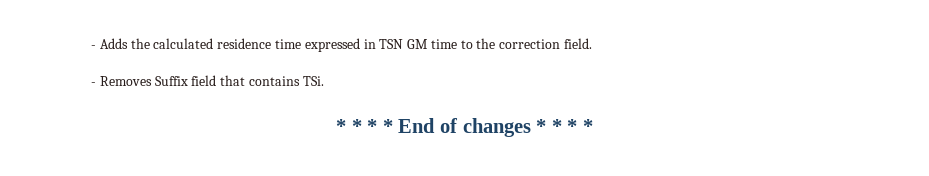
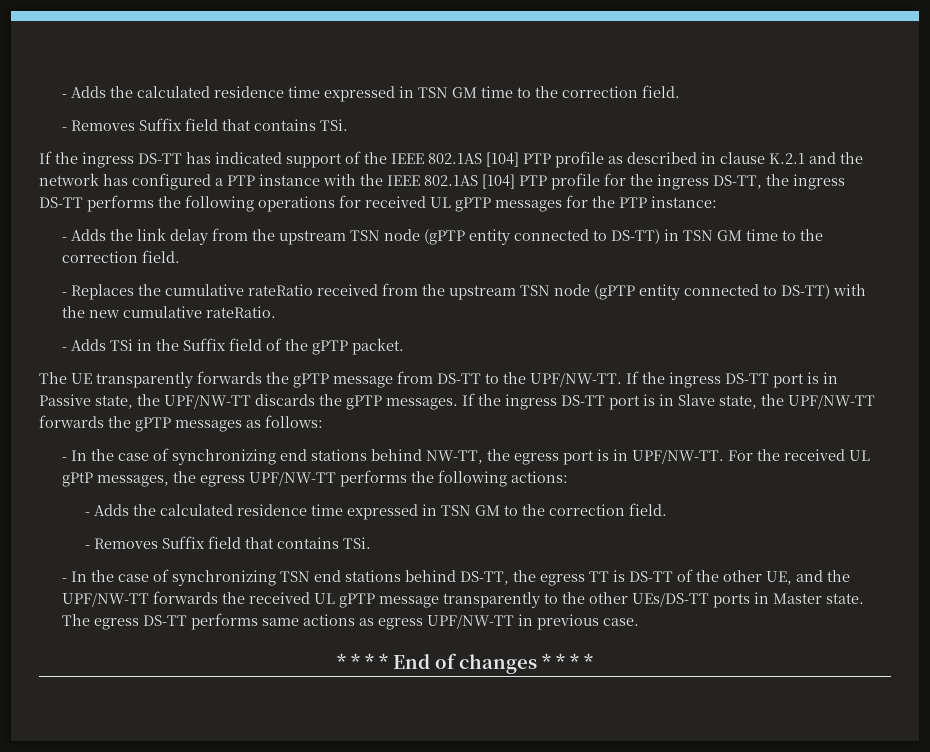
(324, 81) none -> [39,151,863,168] [39,173,845,190] [39,195,717,212] [61,228,823,245] [61,250,180,263] [61,283,866,300] [61,306,276,318] [61,338,404,355] [39,371,838,388] [39,393,875,410] [39,415,323,432] [61,448,870,465] [61,470,568,487] [84,503,667,520] [84,536,371,549] [61,569,850,586] [61,591,864,608] [61,613,639,630] // If the ingress DS-TT has indicated support of the IEEE 802.1AS [104] PTP profile as described in clause K.2.1 and the network has configured a PTP instance with the IEEE 802.1AS [104] PTP profile for the ingress DS-TT, the ingress DS-TT performs the following operations for received UL gPTP messages for the PTP instance: // - Adds the link delay from the upstream TSN node (gPTP entity connected to DS-TT) in TSN GM time to the correction field. // - Replaces the cumulative rateRatio received from the upstream TSN node (gPTP entity connected to DS-TT) with the new cumulative rateRatio. // - Adds TSi in the Suffix field of the gPTP packet. // The UE transparently forwards the gPTP message from DS-TT to the UPF/NW-TT. If the ingress DS-TT port is in Passive state, the UPF/NW-TT discards the gPTP messages. If the ingress DS-TT port is in Slave state, the UPF/NW-TT forwards the gPTP messages as follows: // - In the case of synchronizing end stations behind NW-TT, the egress port is in UPF/NW-TT. For the received UL gPtP messages, the egress UPF/NW-TT performs the following actions: // - Adds the calculated residence time expressed in TSN GM to the correction field. // - Removes Suffix field that contains TSi. // - In the case of synchronizing TSN end stations behind DS-TT, the egress TT is DS-TT of the other UE, and the UPF/NW-TT forwards the received UL gPTP message transparently to the other UEs/DS-TT ports in Master state. The egress DS-TT performs same actions as egress UPF/NW-TT in previous case.

